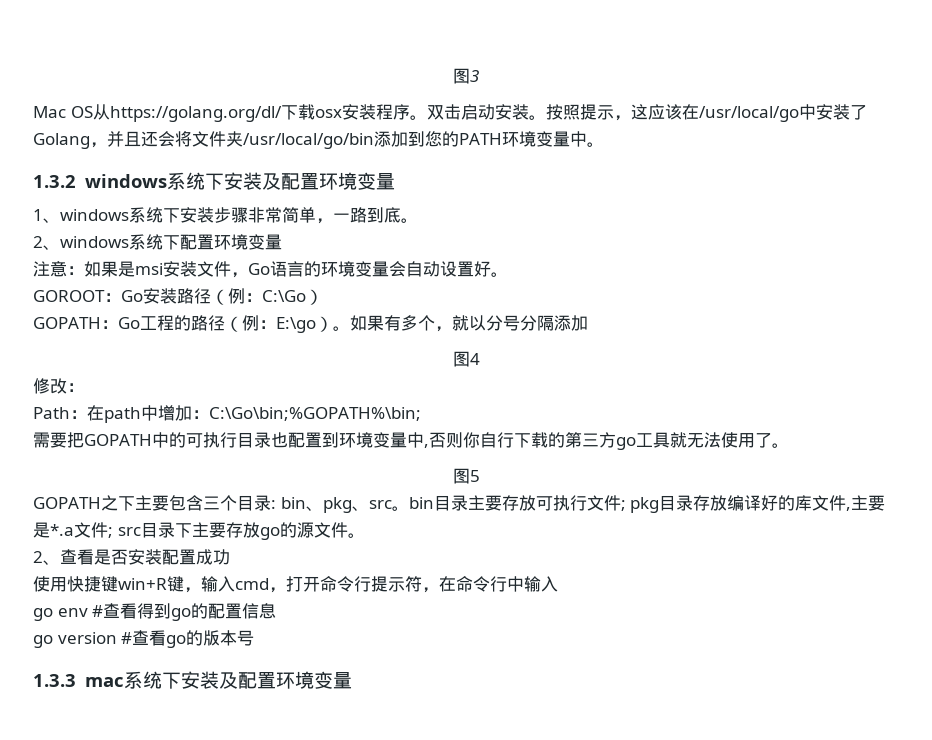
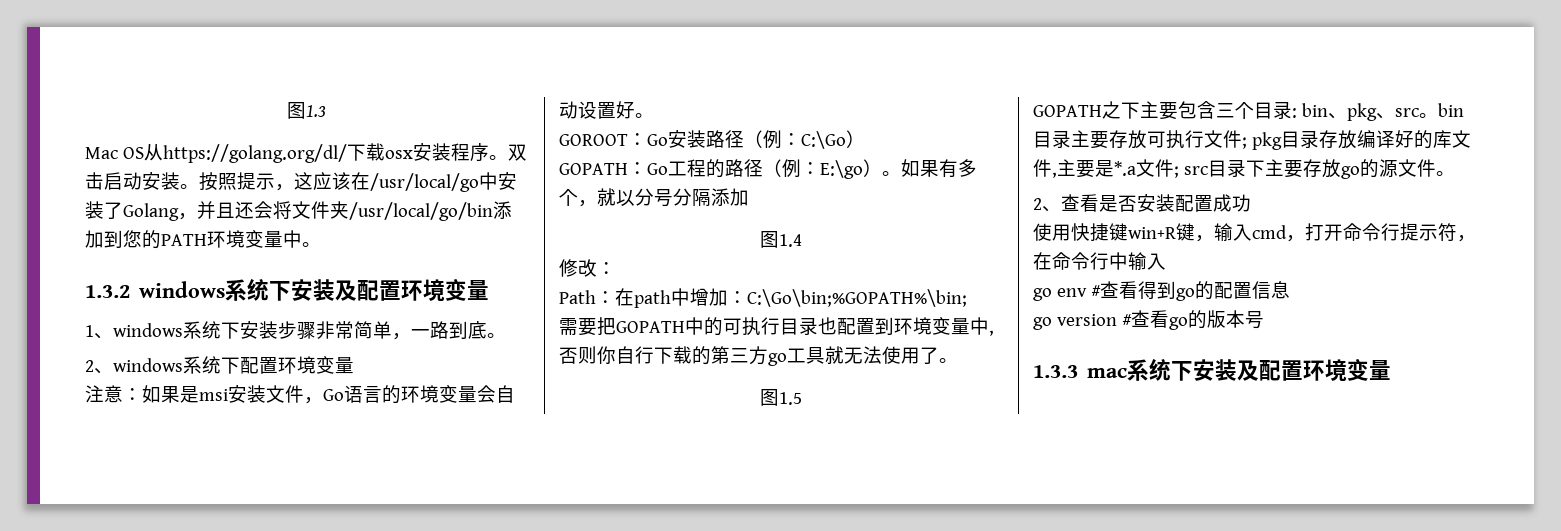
[453,68,479,84] 图3 -> [287,102,326,119] 图1.3
[469,353,480,365] 4 -> [778,234,802,247] 1.4
[469,470,480,482] 5 -> [778,392,802,405] 1.5

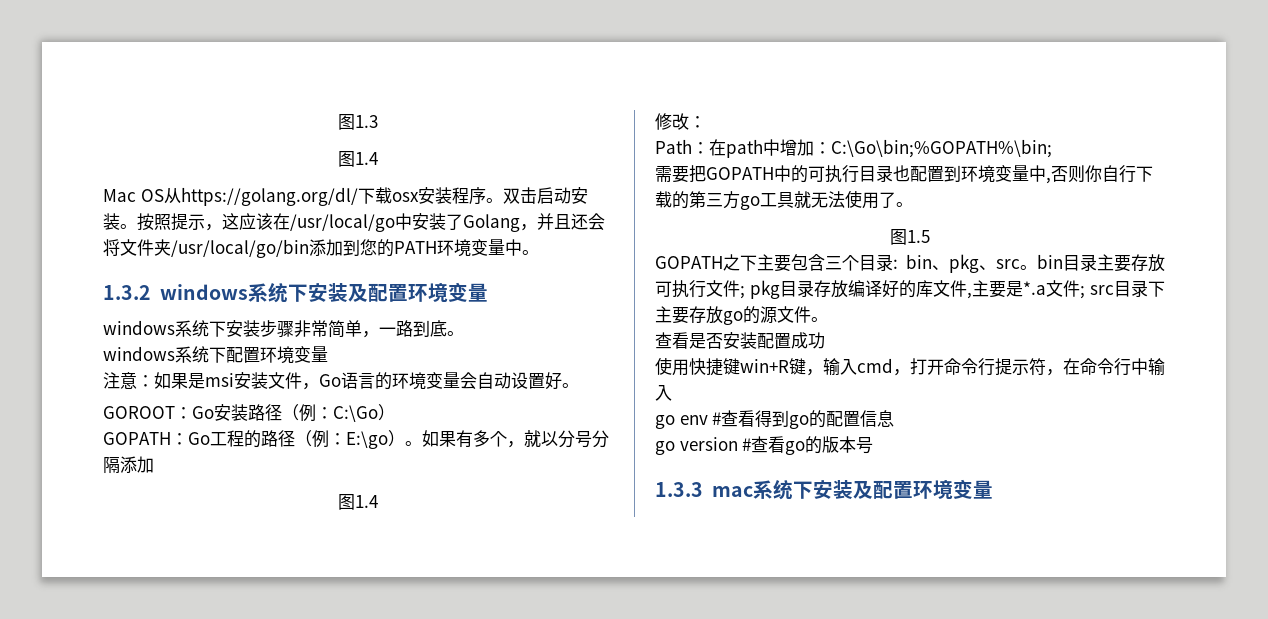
(326, 111) none -> [338,151,378,167] // 图1.4
[85,325,113,339] 1、 -> (488, 292) none
[85,360,113,374] 2、 -> (464, 333) none
[1033,198,1061,212] 2、 -> (828, 319) none

